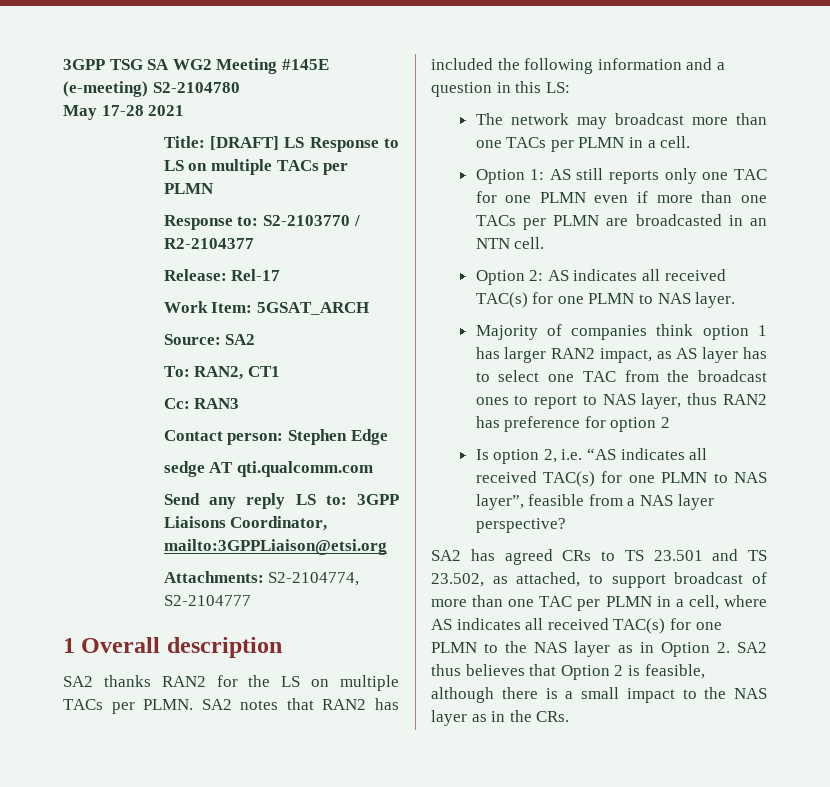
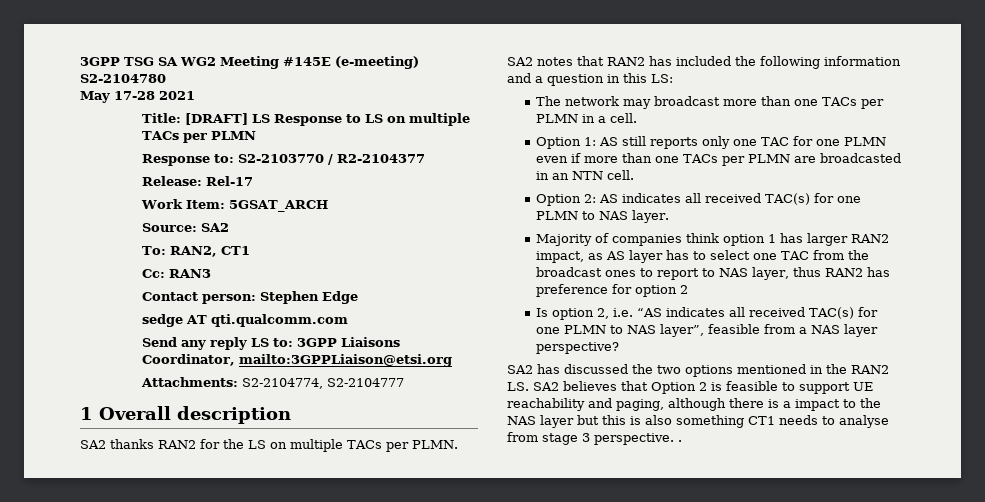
[504,549,767,565] [431,572,767,588] [431,595,767,611] [431,618,722,634] [431,641,767,657] [431,664,461,676] agreed CRs to TS 23.501 and TS 23.502, as attached, to support broadcast of more than one TAC per PLMN in a cell, where AS indicates all received TAC(s) for one PLMN to the NAS layer as in Option 2. SA2 thus -> [564,364,889,377] [507,382,559,391] discussed the two options mentioned in the RAN2 LS. SA2
[644,664,705,679] feasible, -> [726,381,873,394] [507,398,664,411] feasible to support UE reachability and paging,
[581,687,619,699] small -> (791, 404) none
[471,710,570,722] as in the CRs. -> [577,415,889,428] [507,432,682,445] but this is also something CT1 needs to analyse from stage 3 perspective. .

